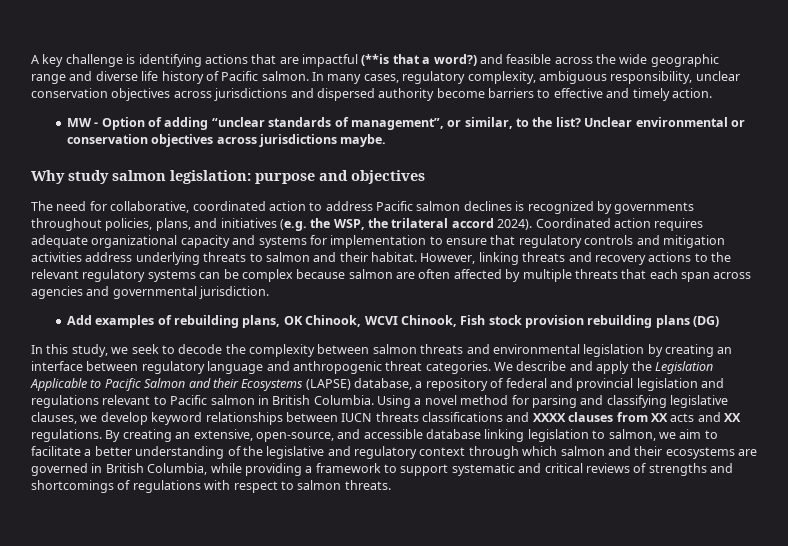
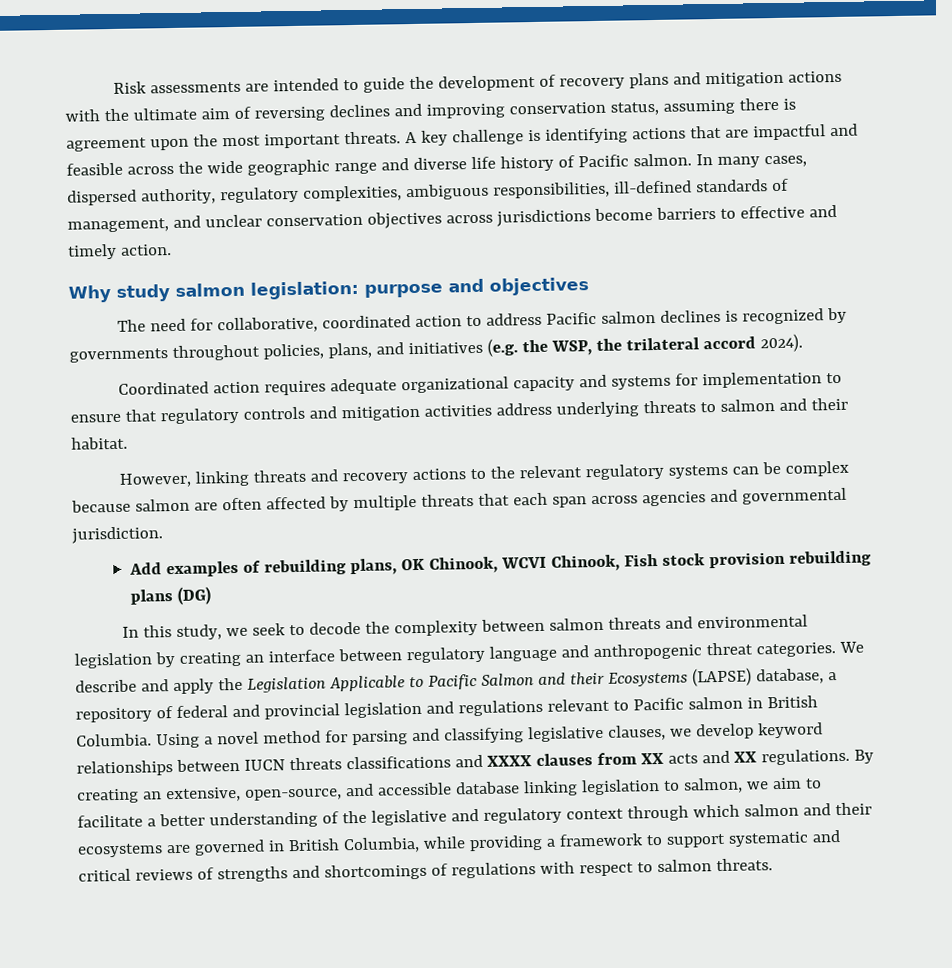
(31, 59) none -> [112,70,842,94] [65,97,796,122] [66,131,401,152] Risk assessments are intended to guide the development of recovery plans and mitigation actions with the ultimate aim of reversing declines and improving conservation status, assuming there is agreement upon the most important threats.
[361,54,477,66] (**is that a word?) -> (826, 132) none
[402,71,693,84] regulatory complexity, ambiguous responsibility, -> [67,178,789,206] [67,215,201,233] dispersed authority, regulatory complexities, ambiguous responsibilities, ill-defined standards of management, and
[290,88,435,101] and dispersed authority -> (591, 218) none
[66,117,745,130] [66,134,387,147] // MW - Option of adding “unclear standards of management”, or similar, to the list? Unclear environmental or conservation objectives across jurisdictions maybe. -> (172, 250) none
(533, 224) none -> (803, 343) //
(417, 257) none -> (128, 443) //

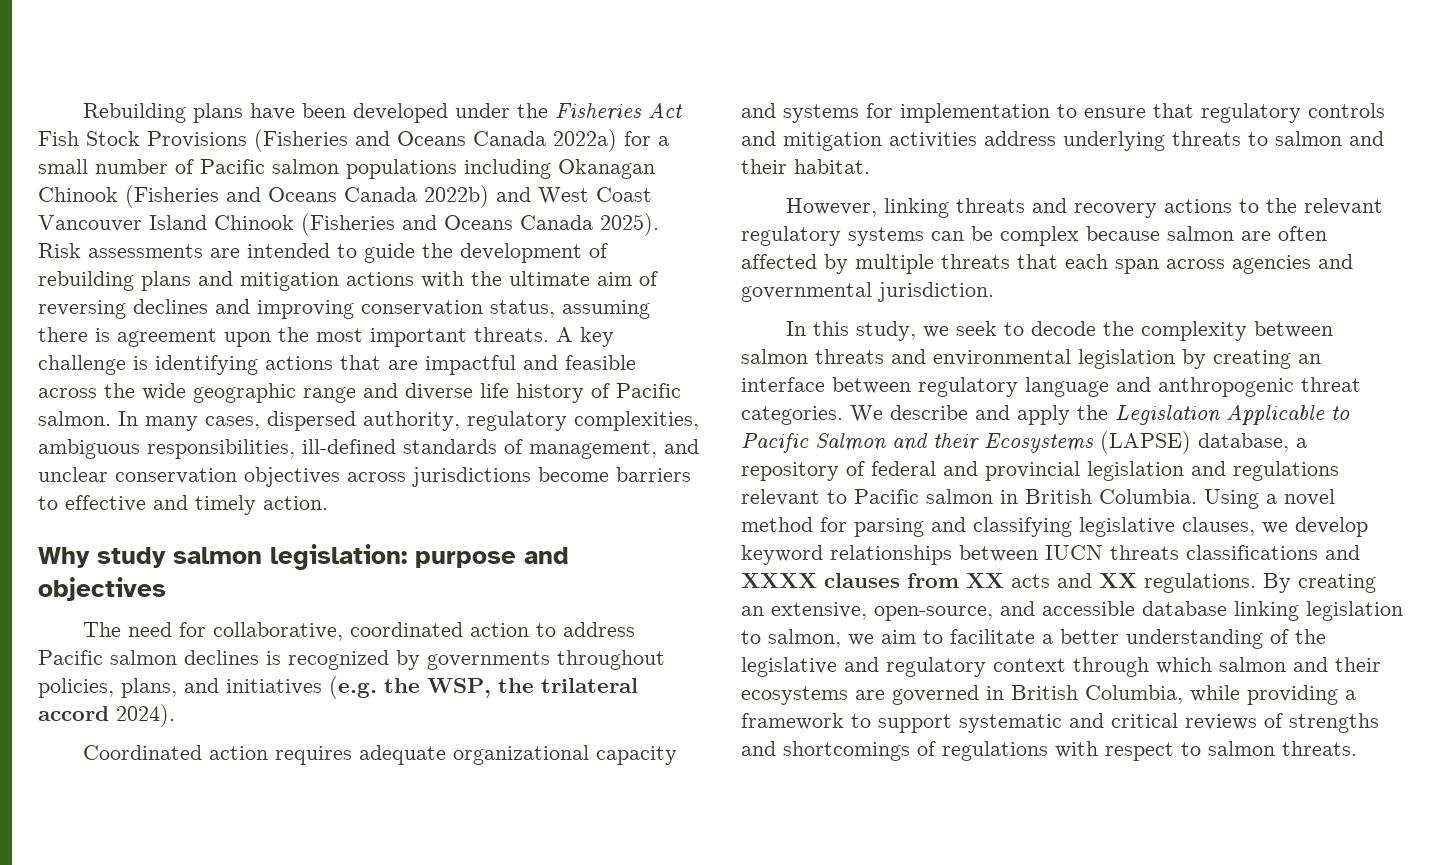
(112, 87) none -> [82,102,683,123] [38,129,669,152] [38,159,655,179] [38,185,652,208] [38,213,659,236] Rebuilding plans have been developed under the Fisheries Act Fish Stock Provisions (Fisheries and Oceans Canada 2022a) for a small number of Pacific salmon populations including Okanagan Chinook (Fisheries and Oceans Canada 2022b) and West Coast Vancouver Island Chinook (Fisheries and Oceans Canada 2025).
[558,77,625,90] recovery -> [38,271,134,291] rebuilding
[128,550,872,578] [129,586,211,605] // Add examples of rebuilding plans, OK Chinook, WCVI Chinook, Fish stock provision rebuilding plans (DG) -> (994, 292) none

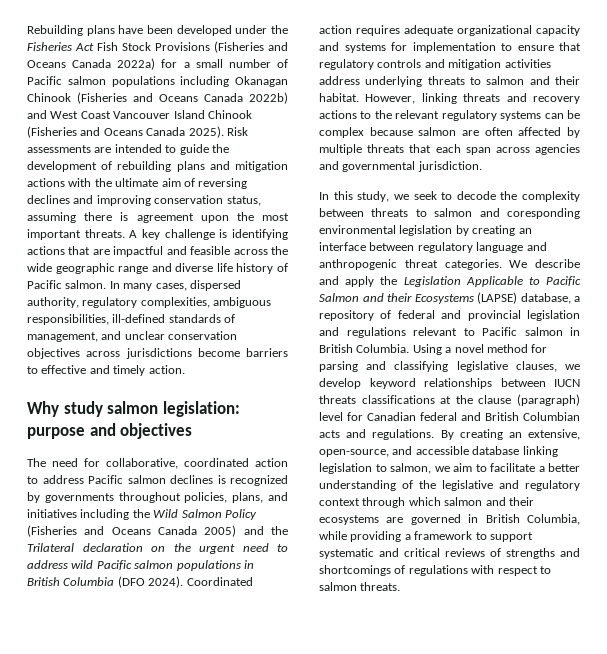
[329,676,638,699] [38,706,109,721] (e.g. the WSP, the trilateral accord -> [80,509,257,520] [27,525,288,537] [27,543,288,554] [27,560,254,571] [27,576,145,588] including the Wild Salmon Policy (Fisheries and Oceans Canada 2005) and the Trilateral declaration on the urgent need to address wild Pacific salmon populations in British Columbia (DFO
(175, 715) // -> (184, 582) none
(870, 166) // -> (359, 97) none
[741,349,926,364] salmon threats and -> [371,208,580,219] threats to salmon and coresponding
[1325,545,1360,560] [741,573,1004,588] and XXXX clauses from XX -> [440,394,580,406] [319,412,580,421] at the clause (paragraph) level for Canadian federal and British Columbian
[1099,573,1137,588] XX -> (367, 433) none

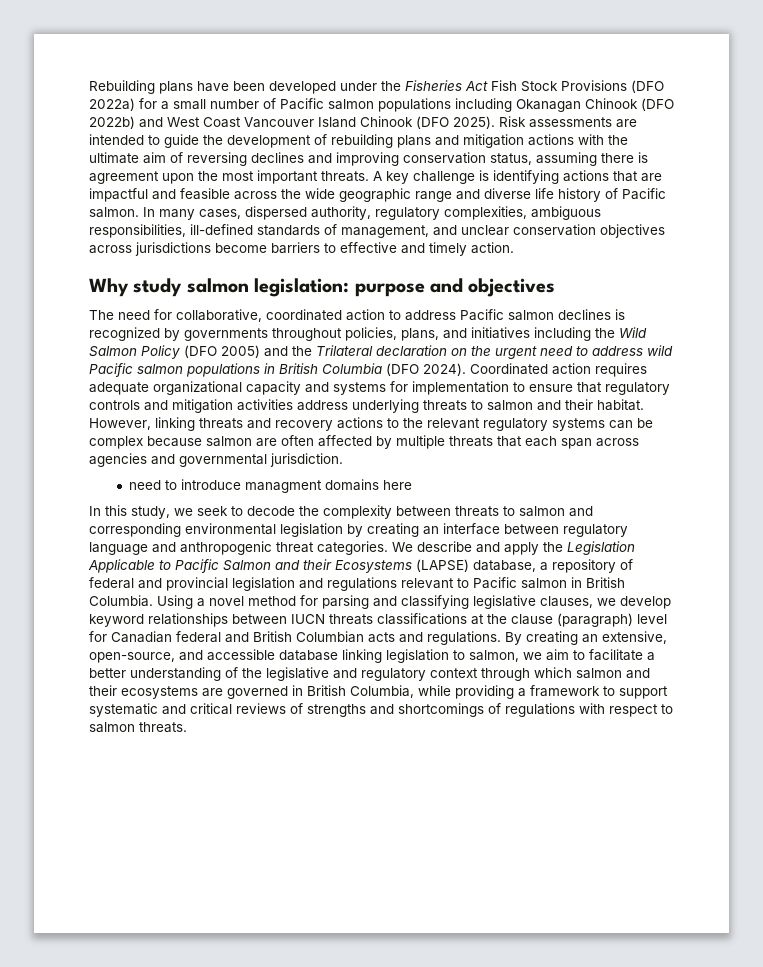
[214,41,288,53] [27,59,112,68] (Fisheries and Oceans Canada -> [631,80,664,93] (DFO
[77,92,243,104] (Fisheries and Oceans Canada -> [641,98,674,111] (DFO
[27,126,186,138] (Fisheries and Oceans Canada -> [416,116,449,129] (DFO
[27,525,197,537] (Fisheries and Oceans Canada -> [184,345,217,358] (DFO
(482, 166) none -> [128,479,412,493] // need to introduce managment domains here
[507,208,580,219] coresponding -> [89,523,181,537] corresponding

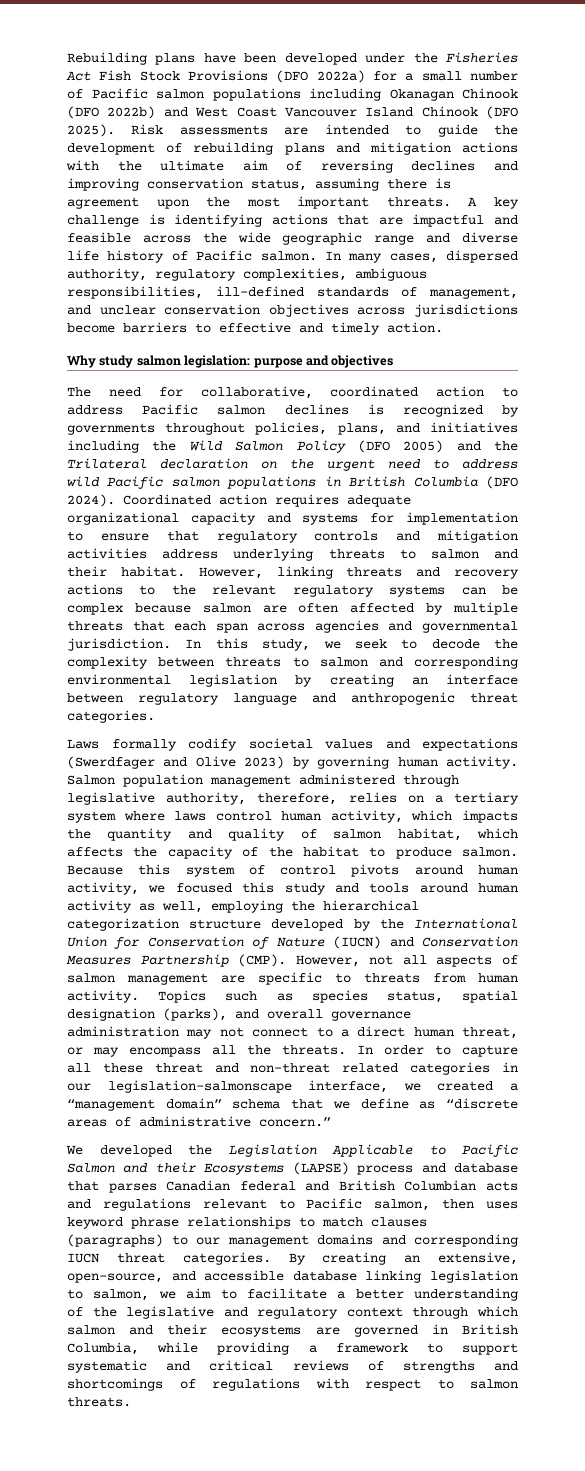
[128,479,412,493] // need to introduce managment domains here // -> (171, 644) none
[392,541,539,555] We describe and apply -> [67,738,518,751] [67,756,518,769] [67,774,459,787] [67,792,520,805] [67,810,518,823] [67,828,518,841] [67,846,518,859] [67,864,518,877] [67,882,518,895] [67,900,419,913] [67,918,518,931] [67,936,518,949] [66,954,518,967] [67,972,518,985] [67,990,518,1003] [67,1008,411,1021] [67,1026,518,1039] [67,1045,518,1057] [67,1062,518,1075] [67,1080,518,1093] [67,1098,518,1111] [67,1116,331,1127] [66,1145,172,1157] // Laws formally codify societal values and expectations (Swerdfager and Olive 2023) by governing human activity. Salmon population management administered through legislative authority, therefore, relies on a tertiary system where laws control human activity, which impacts the quantity and quality of salmon habitat, which affects the capacity of the habitat to produce salmon. Because this system of control pivots around human activity, we focused this study and tools around human activity as well, employing the hierarchical categorization structure developed by the International Union for Conservation of Nature (IUCN) and Conservation Measures Partnership (CMP). However, not all aspects of salmon management are specific to threats from human activity. Topics such as species status, spatial designation (parks), and overall governance administration may not connect to a direct human threat, or may encompass all the threats. In order to capture all these threat and non-threat related categories in our legislation-salmonscape interface, we created a “management domain” schema that we define as “discrete areas of administrative concern.” // We developed
[473,559,633,573] [89,577,625,591] [89,595,671,609] [89,613,667,627] [89,631,107,642] database, a repository of federal and provincial legislation and regulations relevant to Pacific salmon in British Columbia. Using a novel method for parsing and classifying legislative clauses, we develop keyword relationships between IUCN threats classifications at the clause (paragraph) level for -> [357,1163,518,1175] [67,1181,157,1193] process and database that parses
[427,631,501,645] regulations. -> [102,1198,518,1211] [67,1216,427,1229] [67,1234,518,1247] [67,1252,271,1265] regulations relevant to Pacific salmon, then uses keyword phrase relationships to match clauses (paragraphs) to our management domains and corresponding IUCN threat categories.

